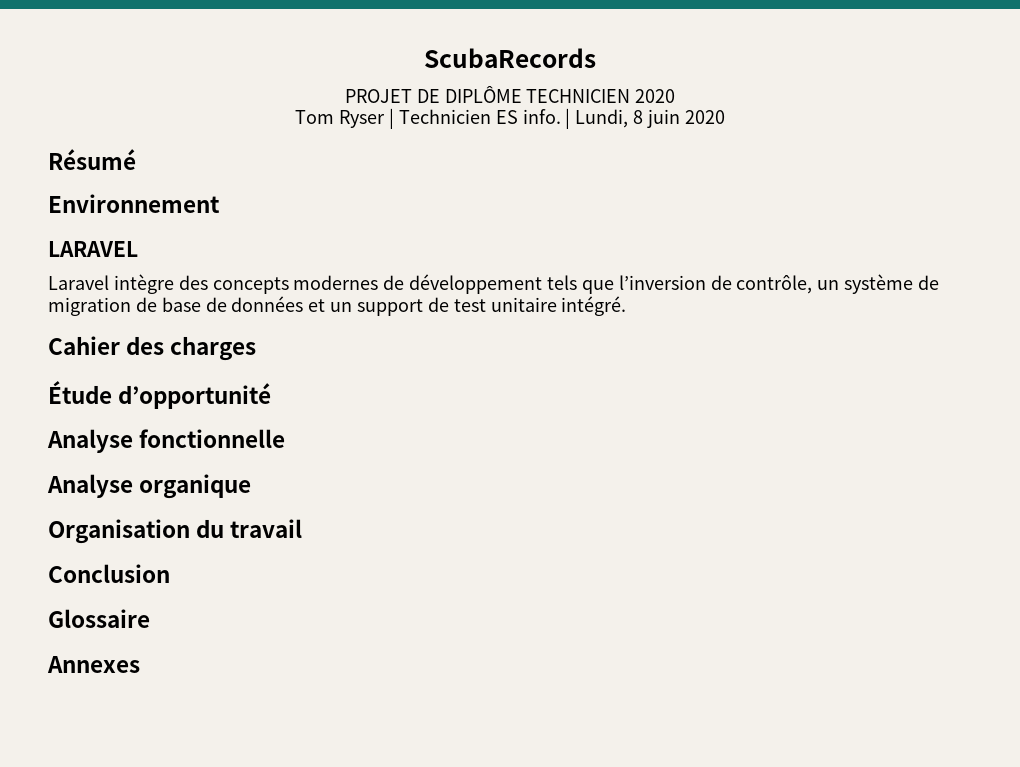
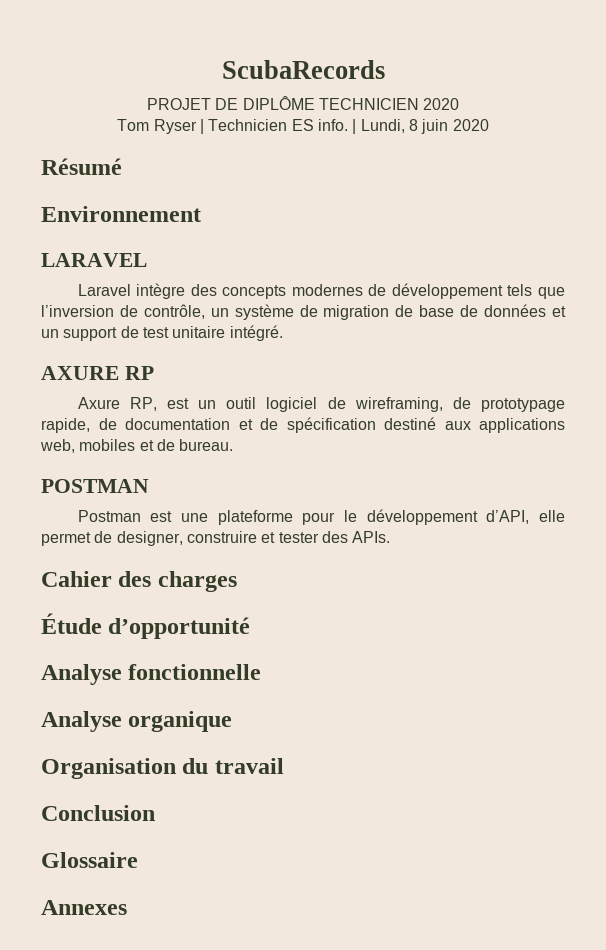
(627, 306) none -> [41,366,154,380] [77,397,565,412] [41,417,565,433] [40,439,234,453] [41,479,149,493] [77,509,566,525] [41,531,391,546] // AXURE RP // Axure RP, est un outil logiciel de wireframing, de prototypage rapide, de documentation et de spécification destiné aux applications web, mobiles et de bureau. // POSTMAN // Postman est une plateforme pour le développement d’API, elle permet de designer, construire et tester des APIs.

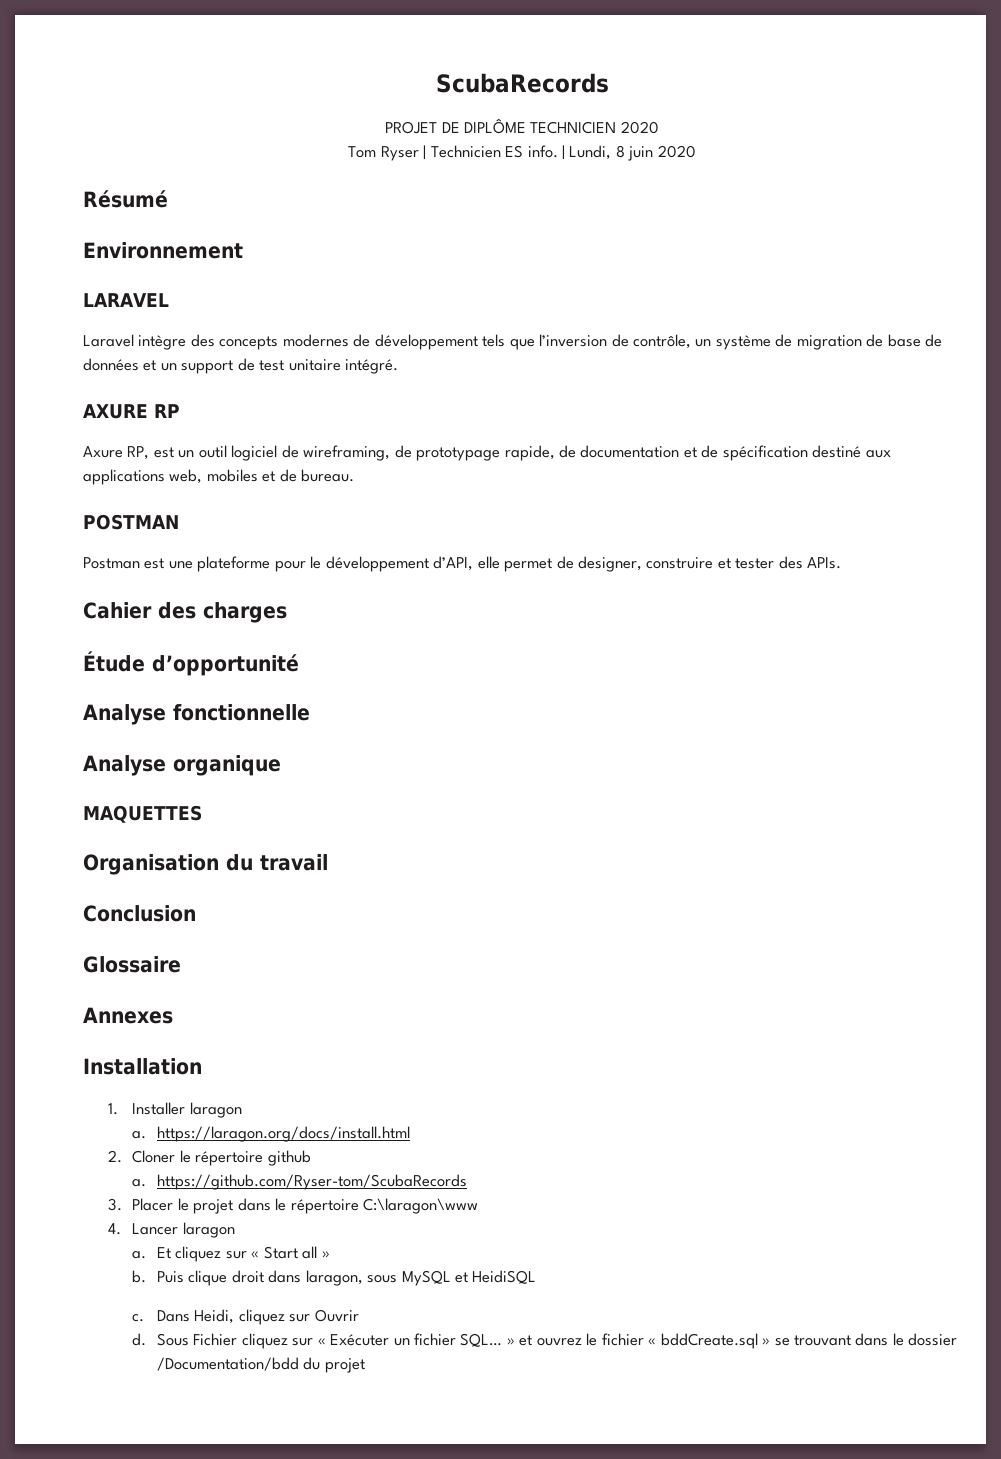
(233, 721) none -> [83,805,202,823] // MAQUETTES
(127, 907) none -> [83,1058,202,1075] [107,1102,242,1118] [132,1126,410,1142] [107,1150,311,1166] [132,1174,467,1190] [107,1198,478,1214] [107,1222,235,1238] [132,1246,330,1262] [132,1270,537,1286] [132,1309,359,1325] [132,1333,958,1349] [156,1357,365,1373] // Installation // 1. Installer laragon // a. https://laragon.org/docs/install.html // 2. Cloner le répertoire github // a. https://github.com/Ryser-tom/ScubaRecords // 3. Placer le projet dans le répertoire C:\laragon\www // 4. Lancer laragon // a. Et cliquez sur « Start all » // b. Puis clique droit dans laragon, sous MySQL et HeidiSQL // c. Dans Heidi, cliquez sur Ouvrir // d. Sous Fichier cliquez sur « Exécuter un fichier SQL… » et ouvrez le fichier « bddCreate.sql » se trouvant dans le dossier /Documentation/bdd du projet

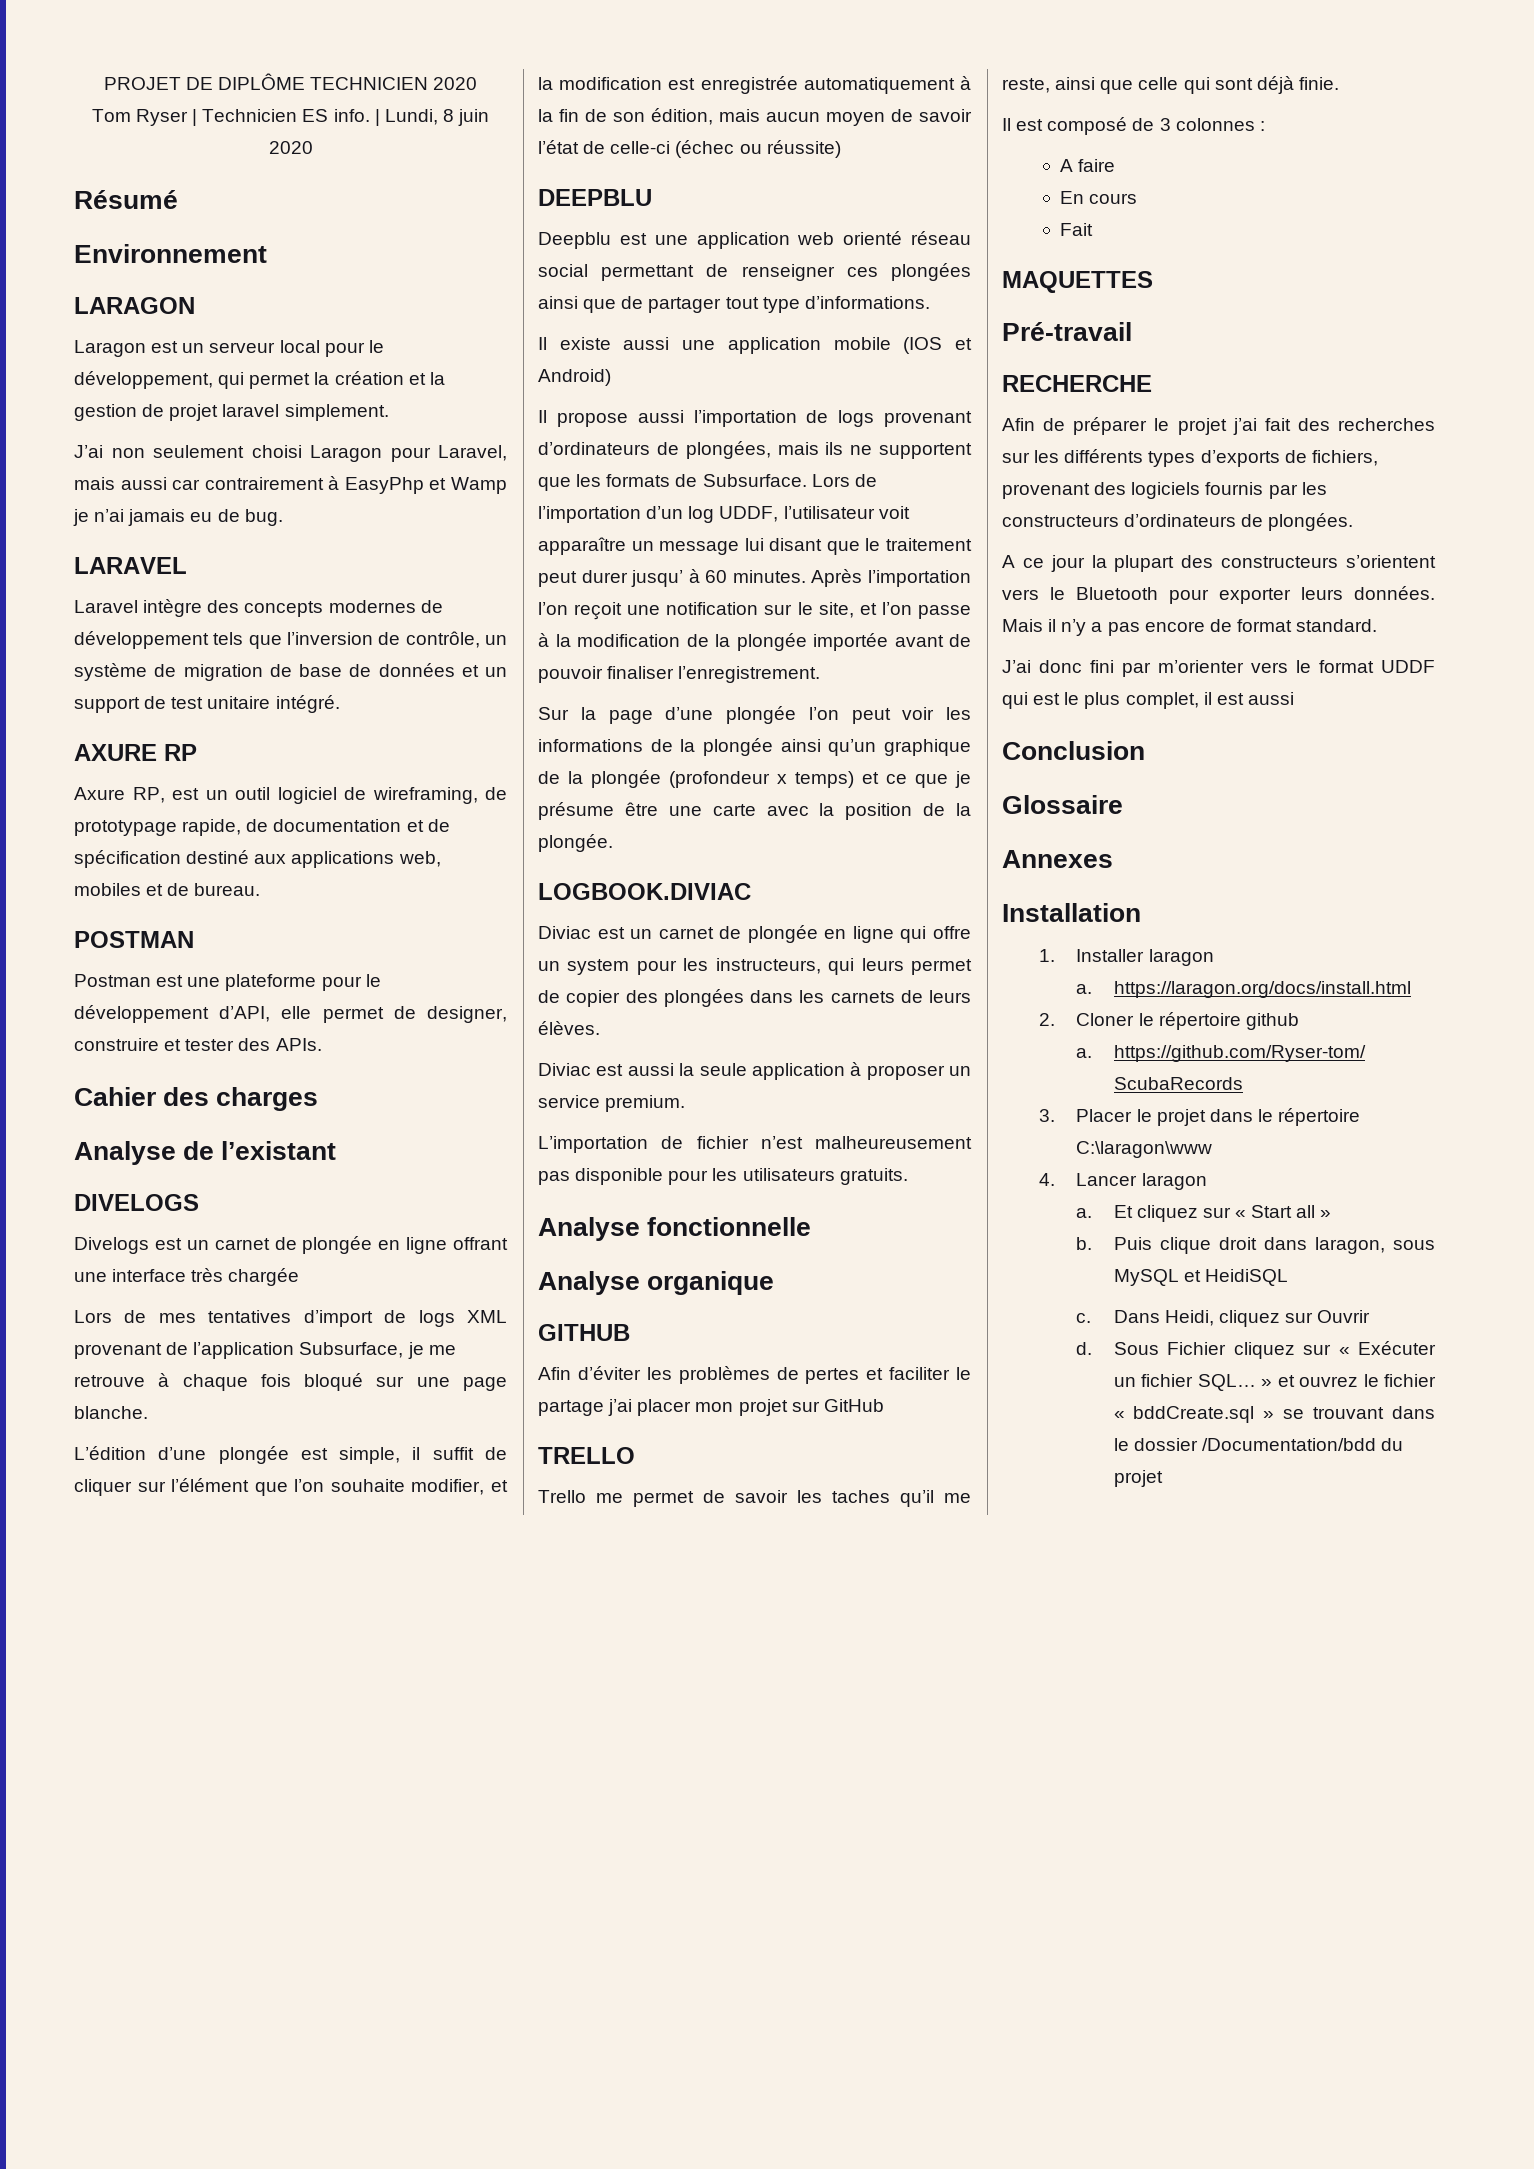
[435,73,609,93] ScubaRecords // -> (103, 83) none
(243, 250) none -> [74,297,195,314] [74,340,384,357] [74,371,445,389] [74,404,389,421] [74,445,507,462] [74,476,507,494] [73,509,283,526] // LARAGON // Laragon est un serveur local pour le développement, qui permet la création et la gestion de projet laravel simplement. // J’ai non seulement choisi Laragon pour Laravel, mais aussi car contrairement à EasyPhp et Wamp je n’ai jamais eu de bug.
[83,651,299,676] [83,704,310,725] [83,755,281,776] [83,805,202,823] [83,854,328,875] Étude d’opportunité // Analyse fonctionnelle // Analyse organique // MAQUETTES // Organisation du travail -> [74,1141,337,1165] [74,1194,199,1211] [74,1236,508,1254] [74,1268,300,1286] [74,1310,507,1327] [74,1342,456,1359] [74,1373,507,1391] [74,1406,148,1419] [74,1446,507,1464] [74,1478,508,1496] [538,76,971,94] [538,108,972,126] [538,140,841,158] [538,189,652,206] [538,231,971,249] [538,263,971,281] [538,296,930,313] [538,337,972,354] [538,369,611,386] [538,410,972,427] [538,441,972,459] [538,474,877,491] [538,506,910,523] [538,537,972,555] [538,569,971,587] [538,602,971,620] [538,633,971,651] [538,666,821,683] [538,706,971,724] [538,738,972,756] [538,770,971,788] [538,802,971,820] [538,834,613,852] [538,883,751,900] [538,925,971,943] [538,958,973,975] [538,989,971,1007] [538,1021,600,1035] [538,1062,971,1080] [538,1095,686,1112] [538,1136,972,1153] [538,1168,908,1185] [538,1217,812,1241] [538,1271,775,1295] [538,1324,630,1341] [538,1366,971,1384] [538,1399,884,1416] [538,1447,635,1464] [538,1490,971,1507] [1002,76,1339,94] [1002,117,1265,135] [1060,159,1116,172] [1060,191,1138,204] [1060,223,1094,236] [1002,271,1153,293] [1002,322,1132,341] [1002,375,1152,392] [1002,417,1435,435] [1002,449,1378,467] [1002,482,1327,499] [1002,513,1354,531] [1002,555,1436,572] [1002,586,1435,604] [1002,619,1378,636] [1002,660,1435,677] [1002,692,1294,709] Analyse de l’existant // DIVELOGS // Divelogs est un carnet de plongée en ligne offrant une interface très chargée // Lors de mes tentatives d’import de logs XML provenant de l’application Subsurface, je me retrouve à chaque fois bloqué sur une page blanche. // L’édition d’une plongée est simple, il suffit de cliquer sur l’élément que l’on souhaite modifier, et la modification est enregistrée automatiquement à la fin de son édition, mais aucun moyen de savoir l’état de celle-ci (échec ou réussite) // DEEPBLU // Deepblu est une application web orienté réseau social permettant de renseigner ces plongées ainsi que de partager tout type d’informations. // Il existe aussi une application mobile (IOS et Android) // Il propose aussi l’importation de logs provenant d’ordinateurs de plongées, mais ils ne supportent que les formats de Subsurface. Lors de l’importation d’un log UDDF, l’utilisateur voit apparaître un message lui disant que le traitement peut durer jusqu’ à 60 minutes. Après l’importation l’on reçoit une notification sur le site, et l’on passe à la modification de la plongée importée avant de pouvoir finaliser l’enregistrement. // Sur la page d’une plongée l’on peut voir les informations de la plongée ainsi qu’un graphique de la plongée (profondeur x temps) et ce que je présume être une carte avec la position de la plongée. // LOGBOOK.DIVIAC // Diviac est un carnet de plongée en ligne qui offre un system pour les instructeurs, qui leurs permet de copier des plongées dans les carnets de leurs élèves. // Diviac est aussi la seule application à proposer un service premium. // L’importation de fichier n’est malheureusement pas disponible pour les utilisateurs gratuits. // Analyse fonctionnelle // Analyse organique // GITHUB // Afin d’éviter les problèmes de pertes et faciliter le partage j’ai placer mon projet sur GitHub // TRELLO // Trello me permet de savoir les taches qu’il me reste, ainsi que celle qui sont déjà finie. // Il est composé de 3 colonnes : // A faire // En cours // Fait // MAQUETTES // Pré-travail // RECHERCHE // Afin de préparer le projet j’ai fait des recherches sur les différents types d’exports de fichiers, provenant des logiciels fournis par les constructeurs d’ordinateurs de plongées. // A ce jour la plupart des constructeurs s’orientent vers le Bluetooth pour exporter leurs données. Mais il n’y a pas encore de format standard. // J’ai donc fini par m’orienter vers le format UDDF qui est le plus complet, il est aussi

